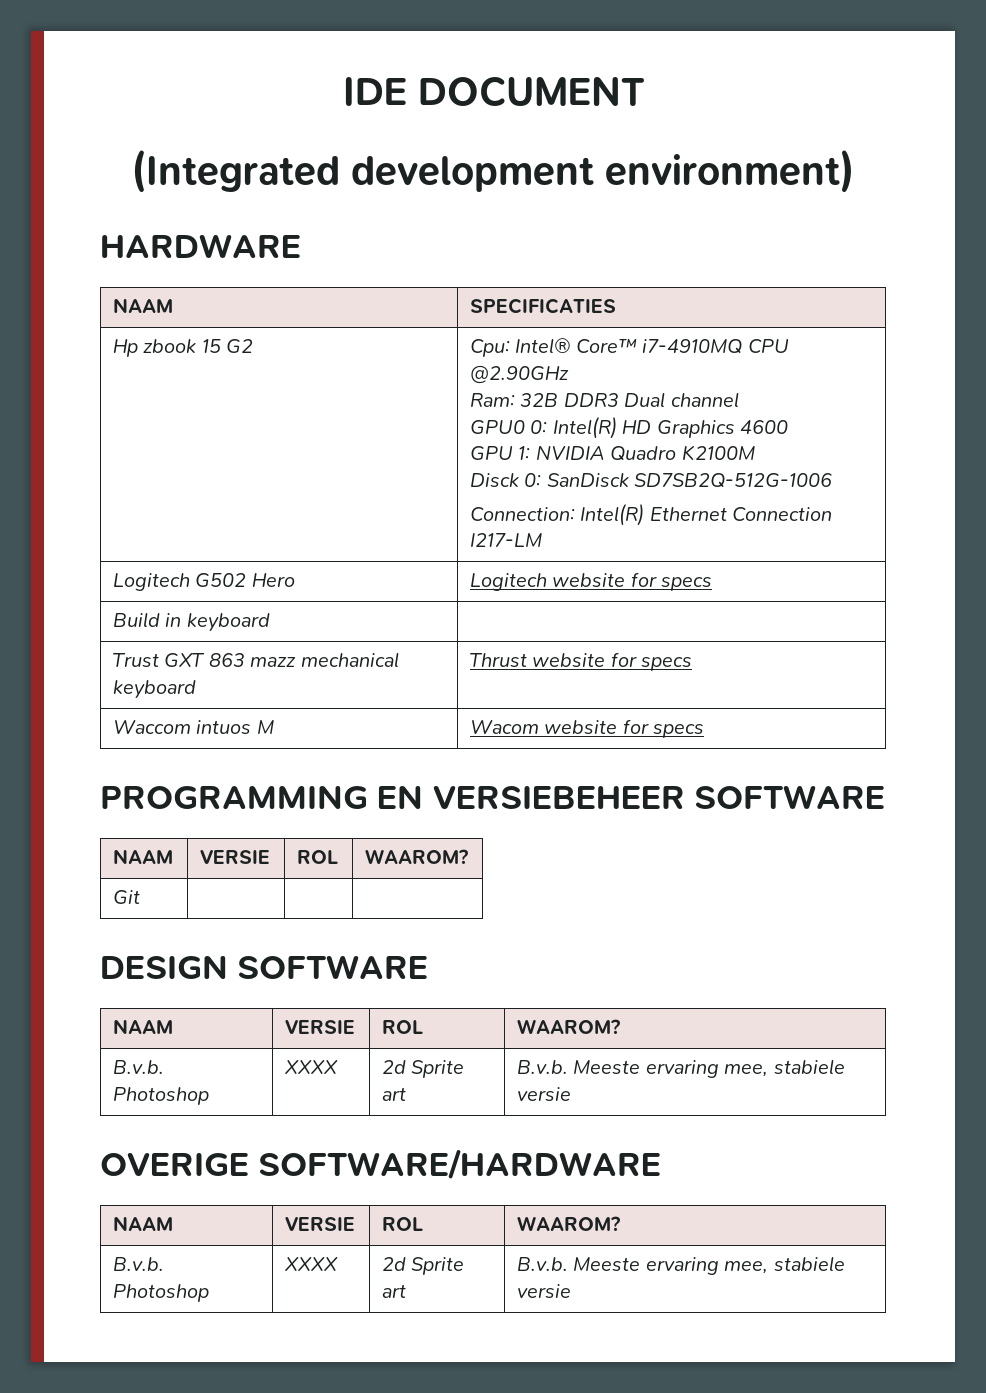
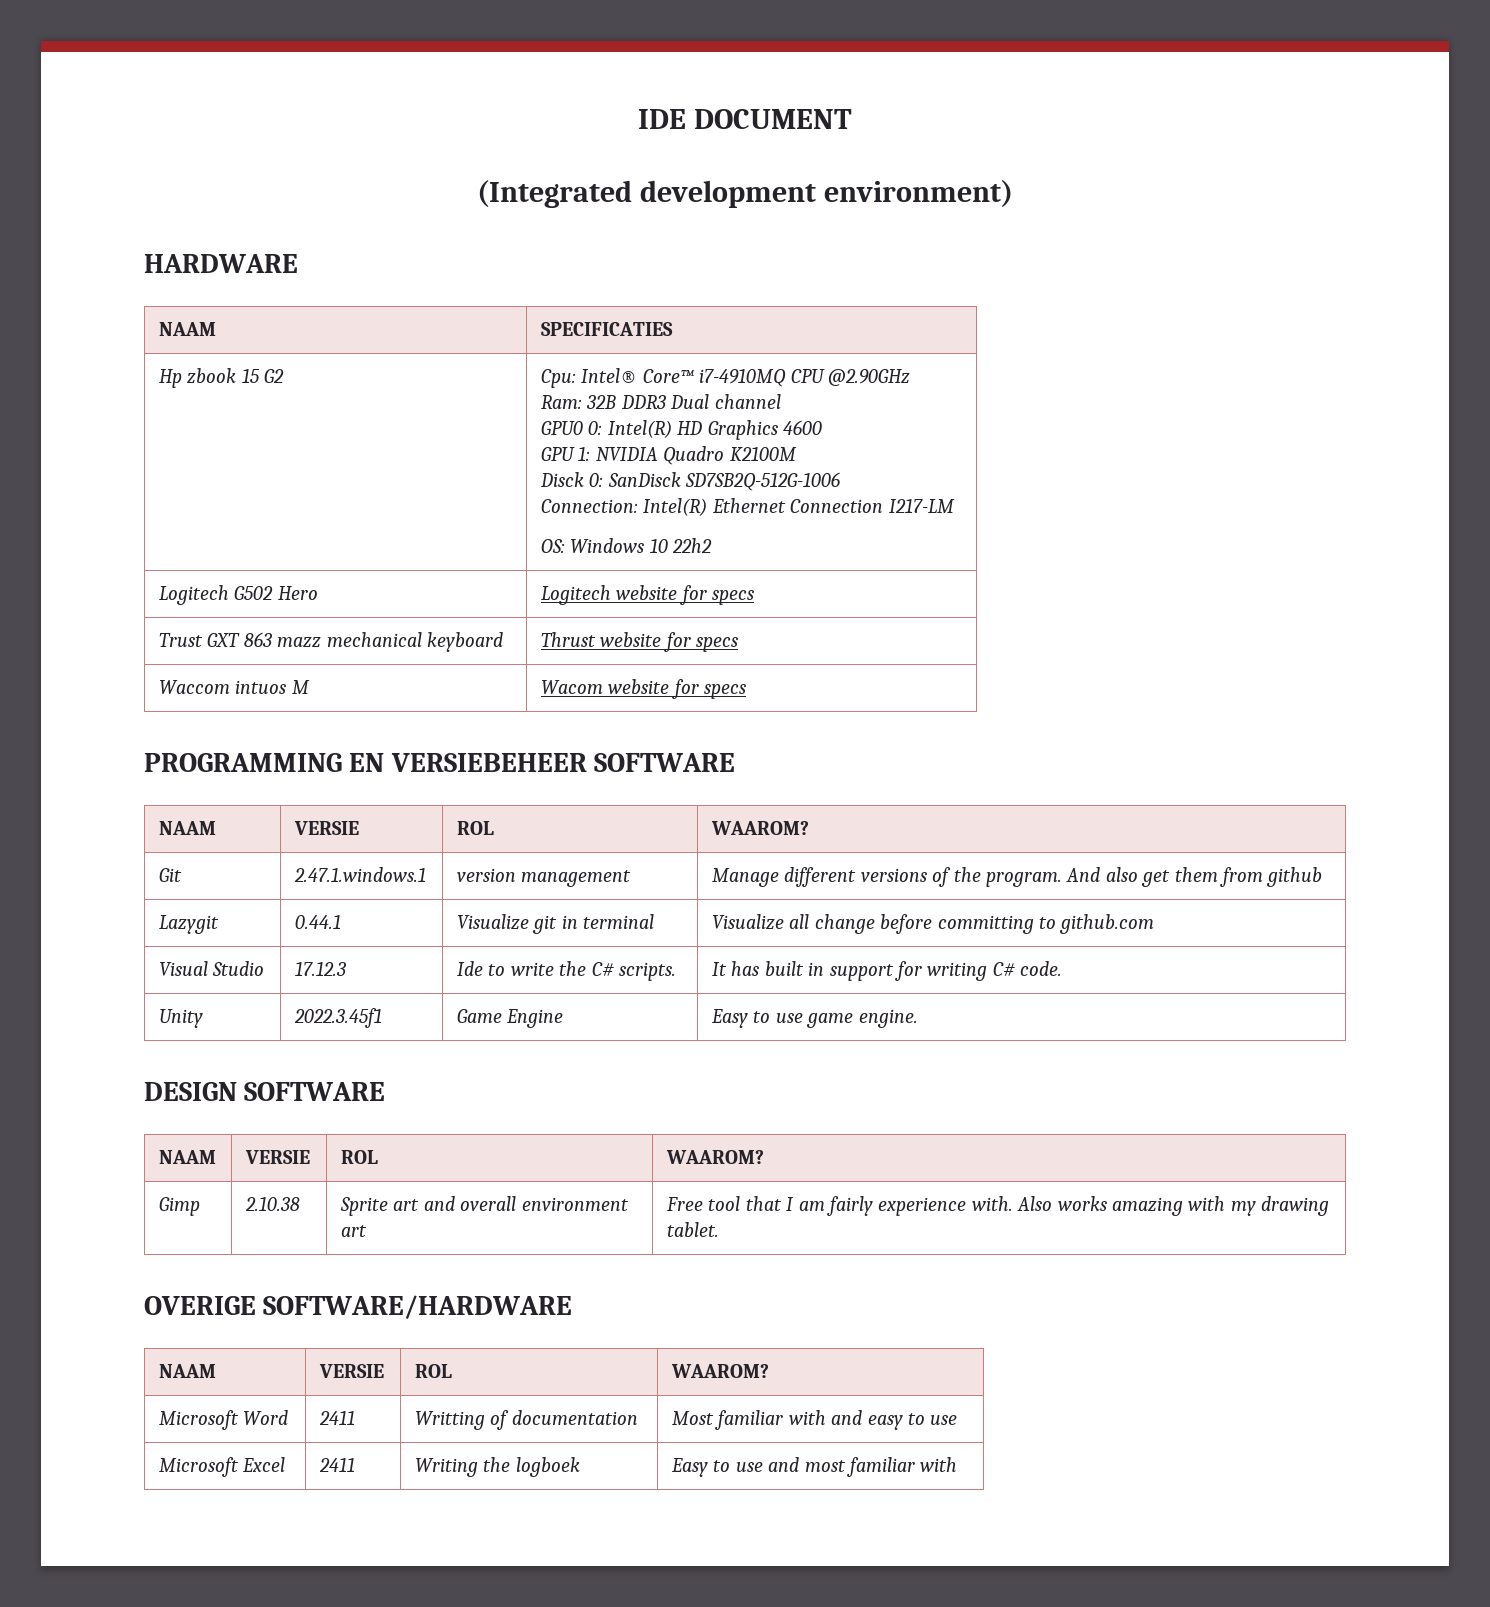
(543, 540) none -> [540,538,713,553] // OS: Windows 10 22h2
[113,612,270,632] // Build in keyboard | -> (755, 597) none
(141, 897) | | -> [293,867,426,882] [456,868,632,887] [711,867,1323,887] [158,915,219,934] [294,914,341,929] [456,914,655,934] [711,914,1155,934] [158,961,265,976] [294,961,347,976] [456,961,676,981] [711,961,1063,981] [158,1009,203,1028] [293,1008,382,1028] [456,1009,564,1028] [710,1009,918,1028] 2.47.1.windows.1 | version management | Manage different versions of the program. And also get them from github // Lazygit | 0.44.1 | Visualize git in terminal | Visualize all change before committing to github.com // Visual Studio | 17.12.3 | Ide to write the C# scripts. | It has built in support for writing C# code. // Unity | 2022.3.45f1 | Game Engine | Easy to use game engine.
[113,1060,165,1074] [113,1087,210,1105] [284,1060,339,1074] [382,1060,465,1078] [382,1087,407,1101] [517,1059,845,1078] [517,1087,572,1101] B.v.b. Photoshop | XXXX | 2d Sprite art | B.v.b. Meeste ervaring mee, stabiele versie -> [158,1197,200,1216] [244,1196,300,1211] [339,1196,629,1216] [340,1225,367,1237] [665,1196,1330,1216] [666,1222,719,1237] Gimp | 2.10.38 | Sprite art and overall environment art | Free tool that I am fairly experience with. Also works amazing with my drawing tablet.
[113,1257,165,1271] [113,1284,210,1302] [284,1257,339,1271] [382,1257,465,1275] [382,1284,407,1298] [517,1256,845,1275] [517,1284,572,1298] B.v.b. Photoshop | XXXX | 2d Sprite art | B.v.b. Meeste ervaring mee, stabiele versie -> [158,1410,289,1430] [318,1410,355,1425] [414,1410,638,1430] [671,1410,958,1430] [158,1457,286,1477] [318,1457,355,1472] [414,1457,580,1477] [670,1457,958,1477] Microsoft Word | 2411 | Writting of documentation | Most familiar with and easy to use // Microsoft Excel | 2411 | Writing the logboek | Easy to use and most familiar with

